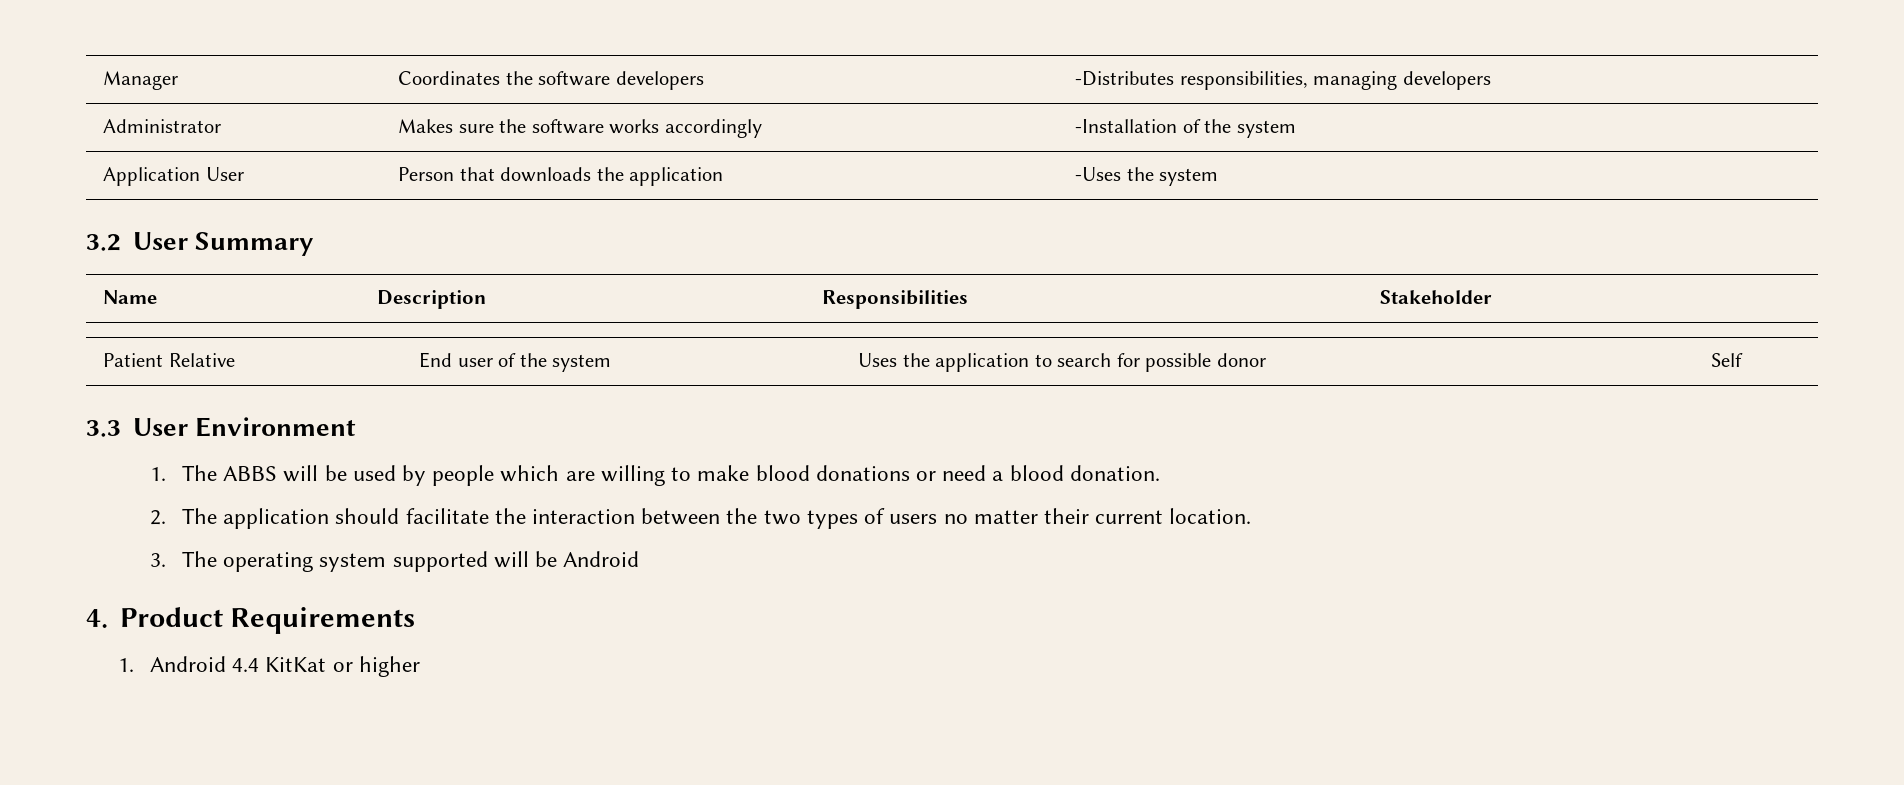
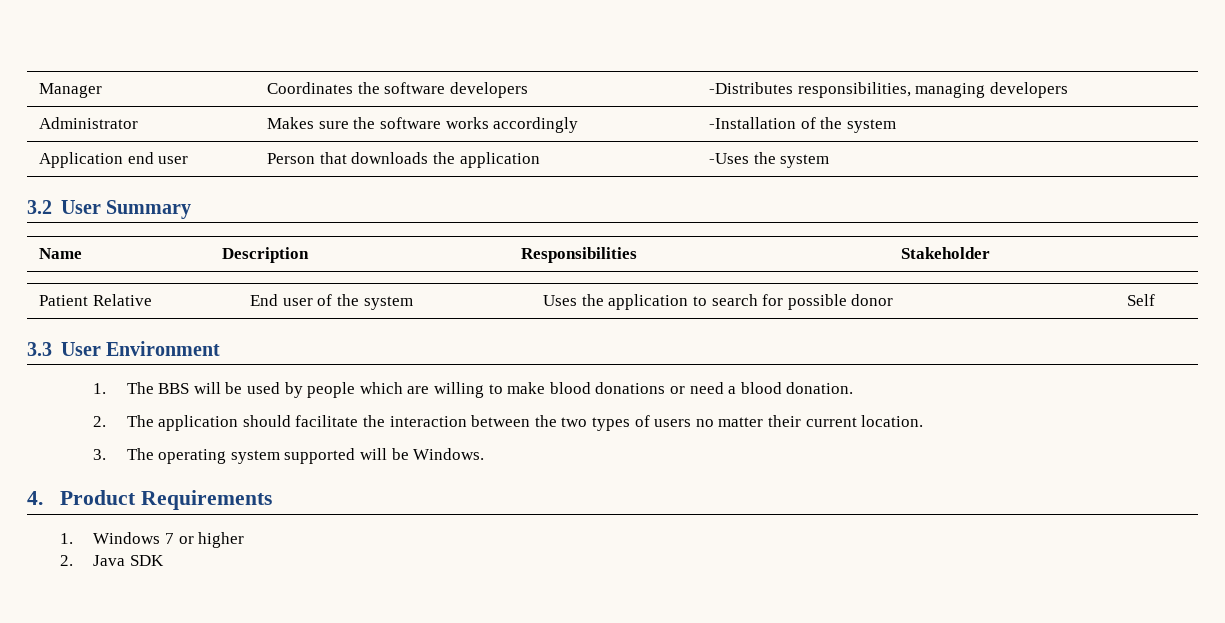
[205,167,244,181] User -> [127,152,189,164] end user
[223,466,278,481] ABBS -> [158,383,190,394] BBS
[563,551,640,567] Android -> [413,448,485,460] Windows.
[150,656,327,672] Android 4.4 KitKat -> [93,532,175,544] Windows 7
(420, 666) none -> [60,555,165,566] // 2. Java SDK

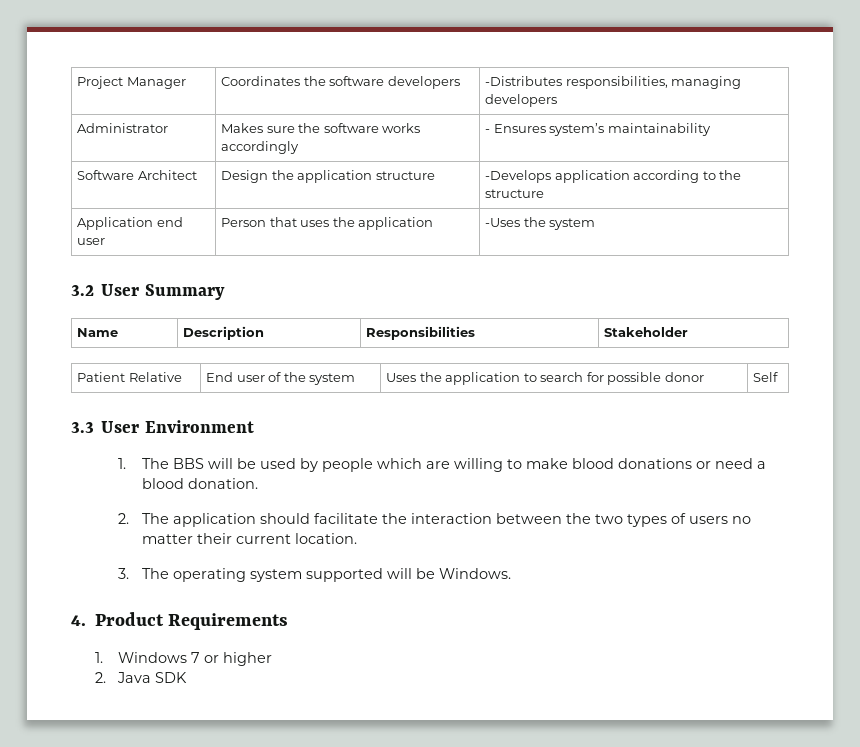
(39, 90) none -> [77,76,124,89] Project
[709,117,896,133] -Installation of the system -> [485,123,711,136] [77,170,197,180] [221,170,435,183] [485,170,742,183] [485,189,545,198] - Ensures system’s maintainability // Software Architect | Design the application structure | -Develops application according to the structure
[351,152,429,164] downloads -> [300,220,330,227] uses

